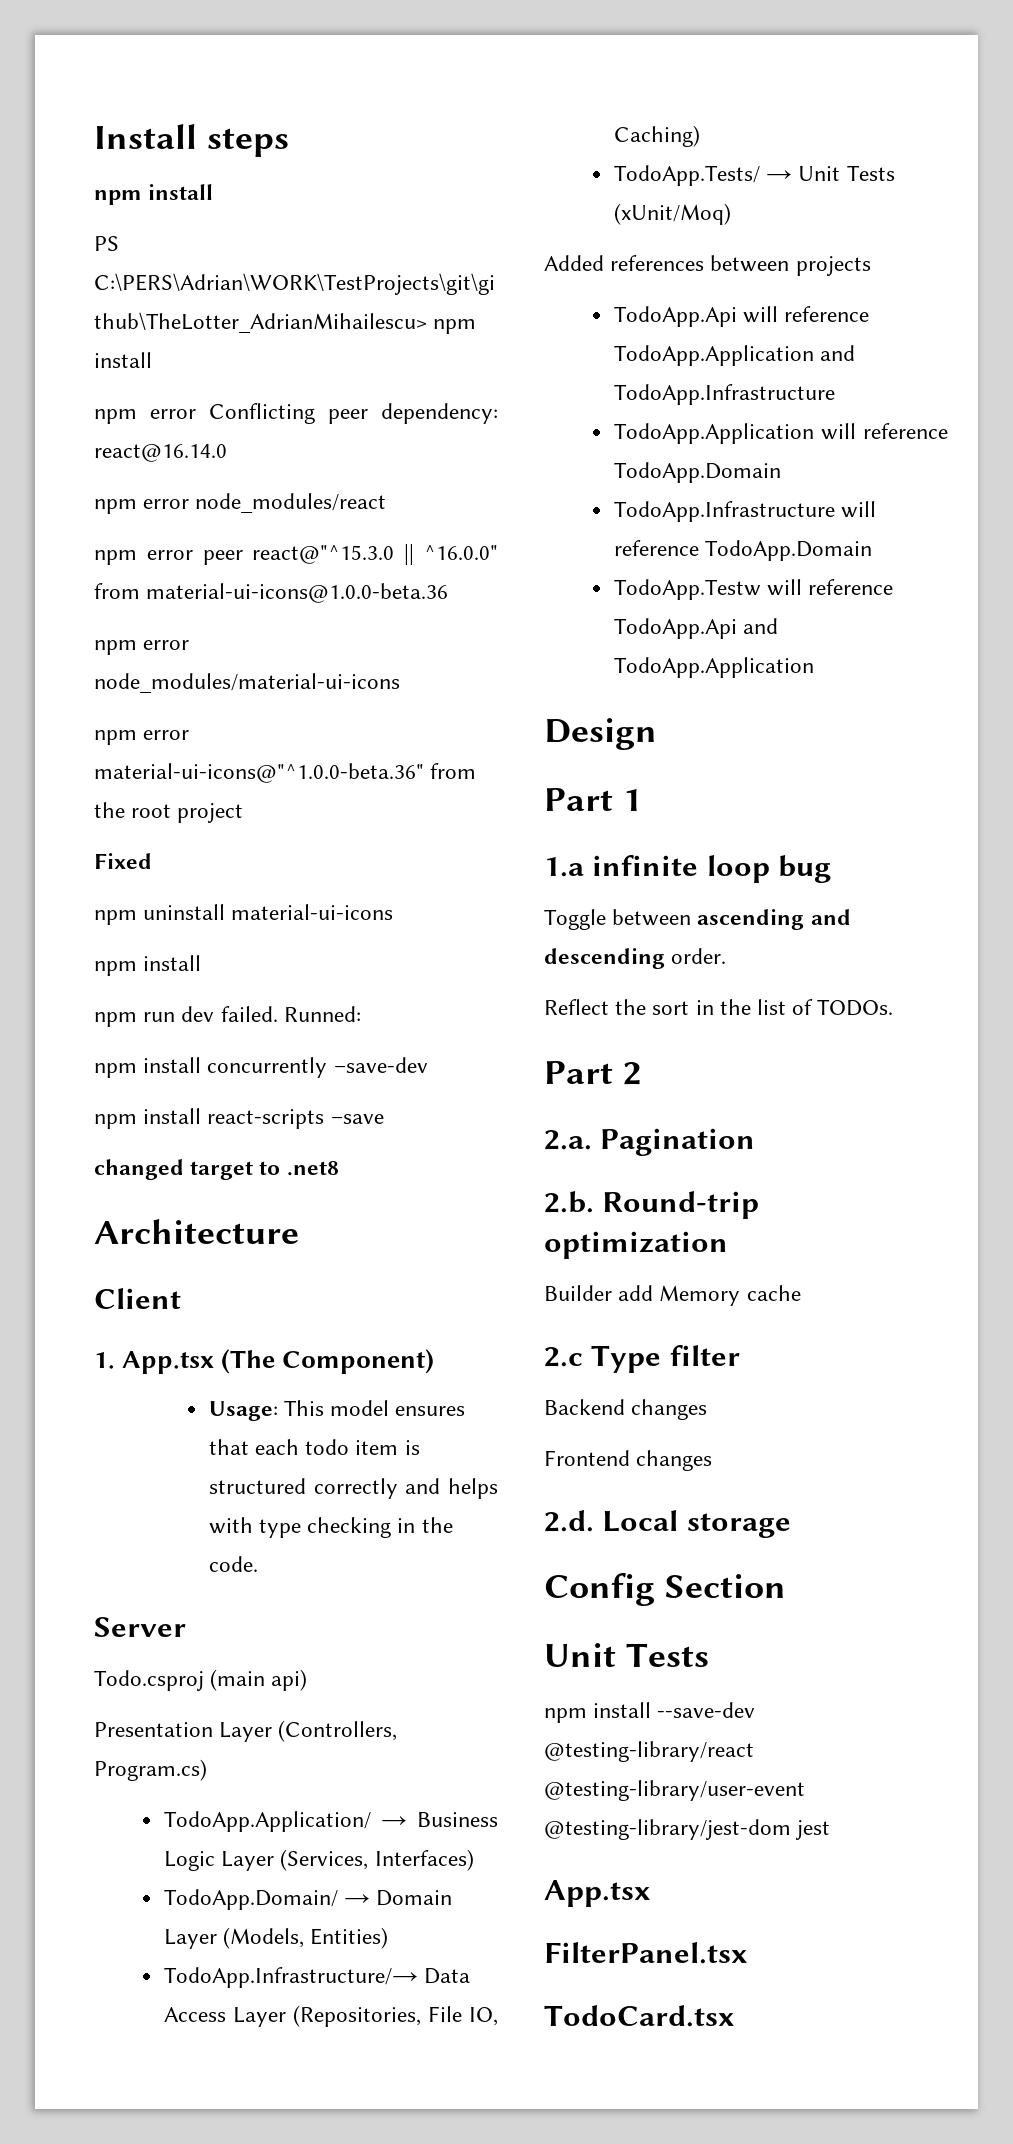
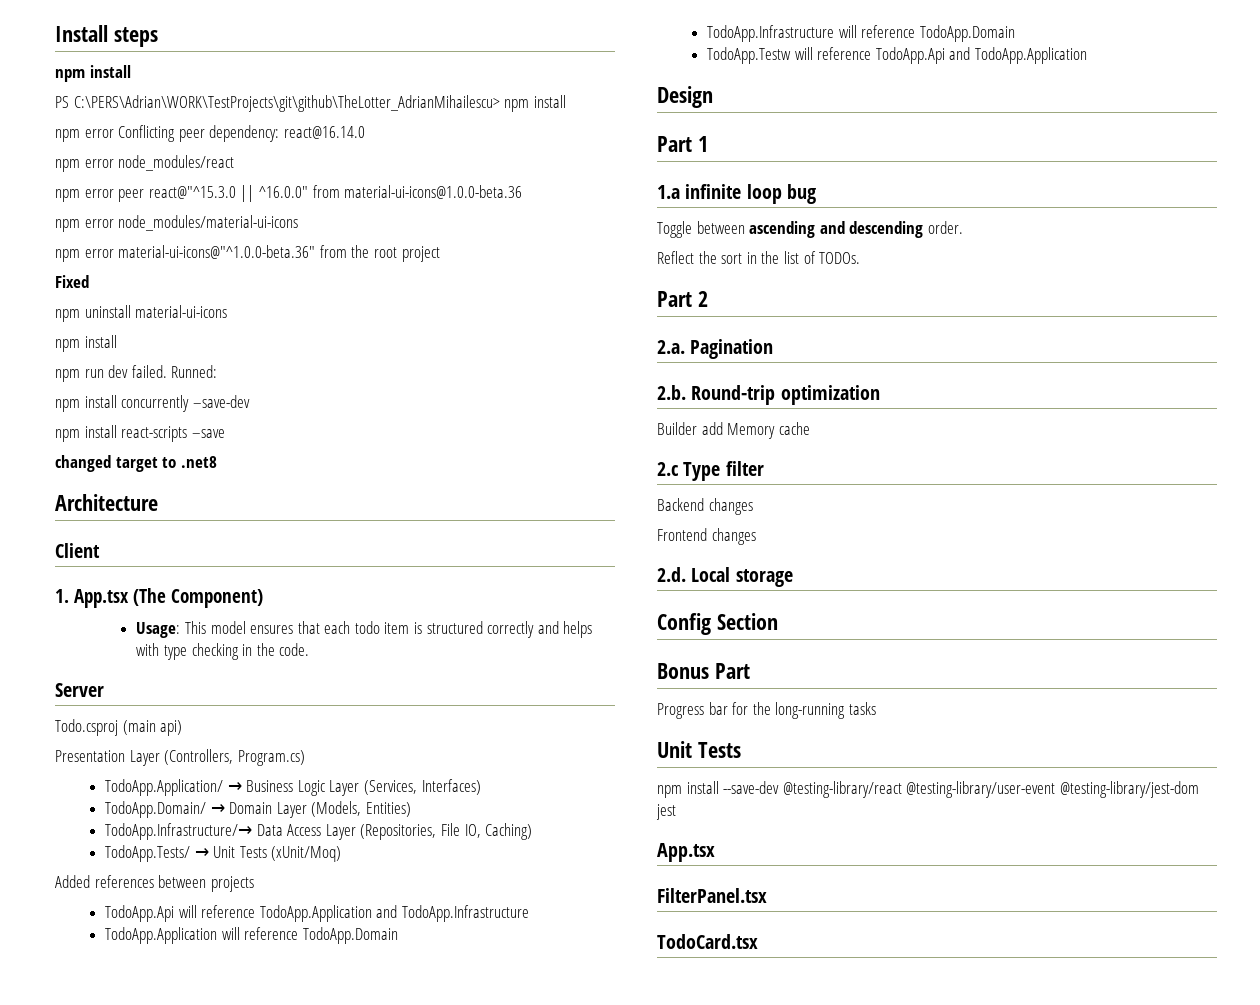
(786, 1586) none -> [657,663,750,679] [657,702,876,719] // Bonus Part // Progress bar for the long-running tasks

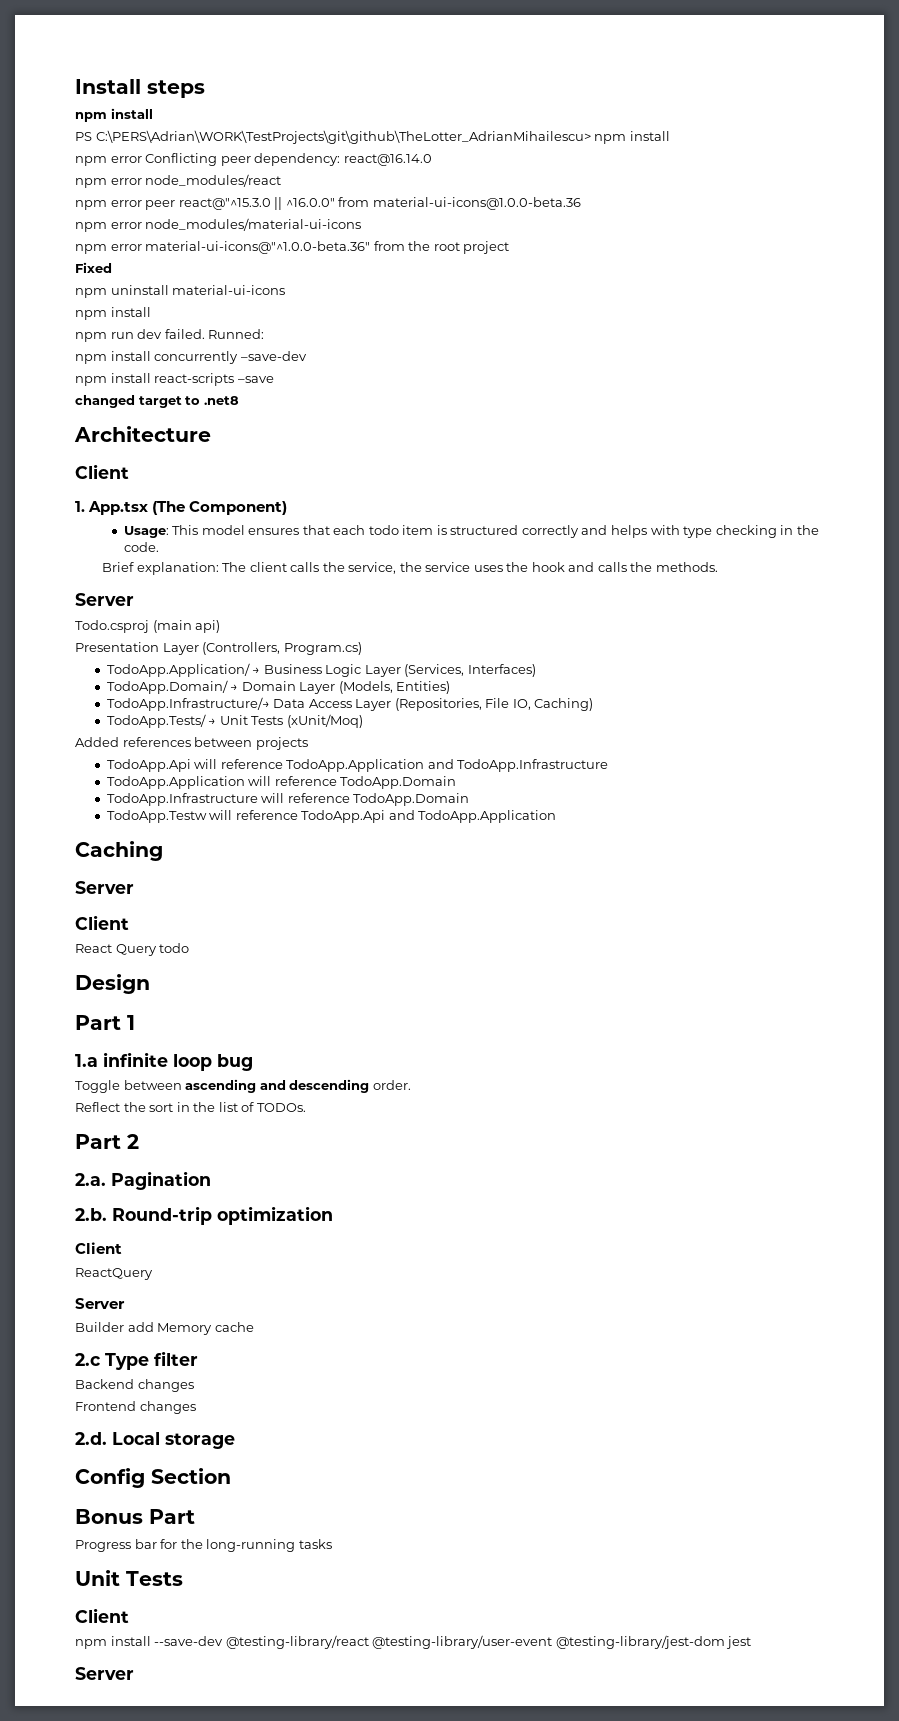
(310, 649) none -> [102,562,718,575] // Brief explanation: The client calls the service, the service uses the hook and calls the methods.
(1087, 55) none -> [75,841,163,861] [75,881,134,894] [75,915,129,930] [75,943,190,956] // Caching // Server // Client // React Query todo
(880, 395) none -> [75,1242,122,1254] [75,1268,153,1280] [75,1298,125,1309] // Client // ReactQuery // Server
(741, 750) none -> [75,1608,129,1623] // Client
[657,843,715,862] [657,888,767,903] [657,934,758,949] App.tsx // FilterPanel.tsx // TodoCard.tsx -> [75,1667,134,1680] Server

